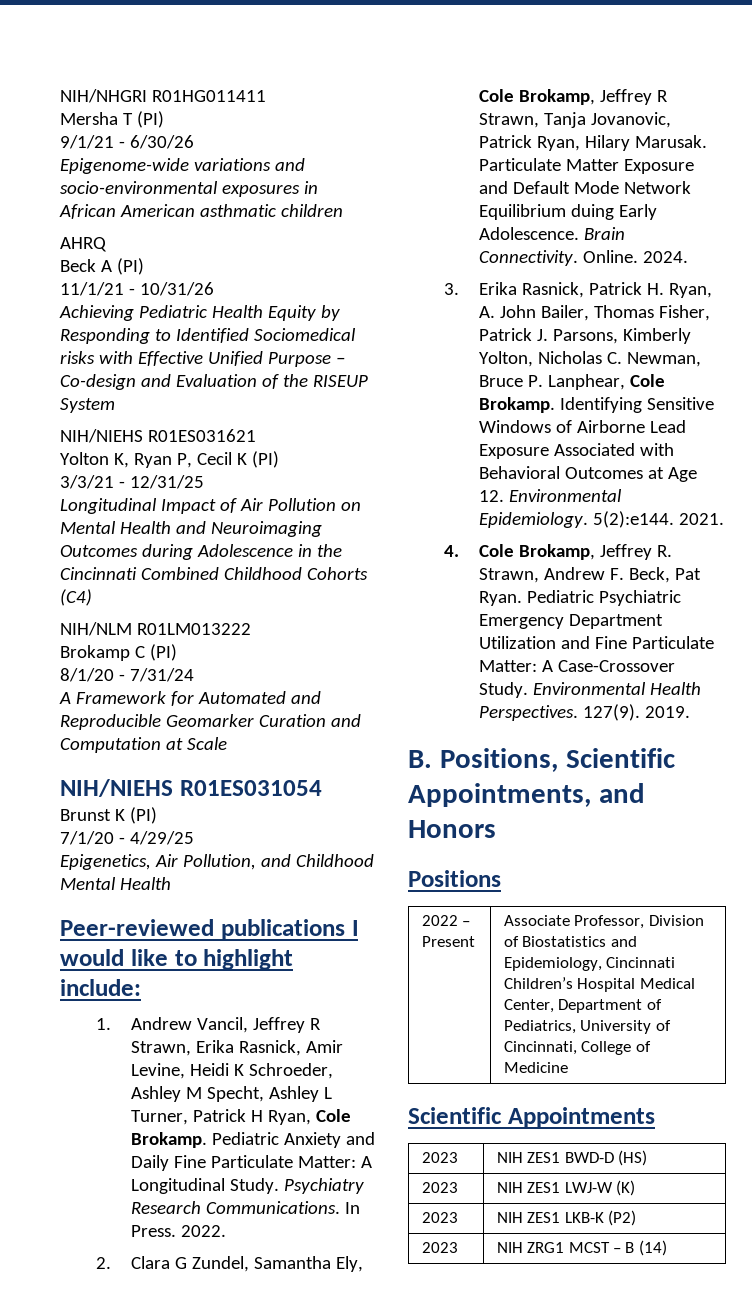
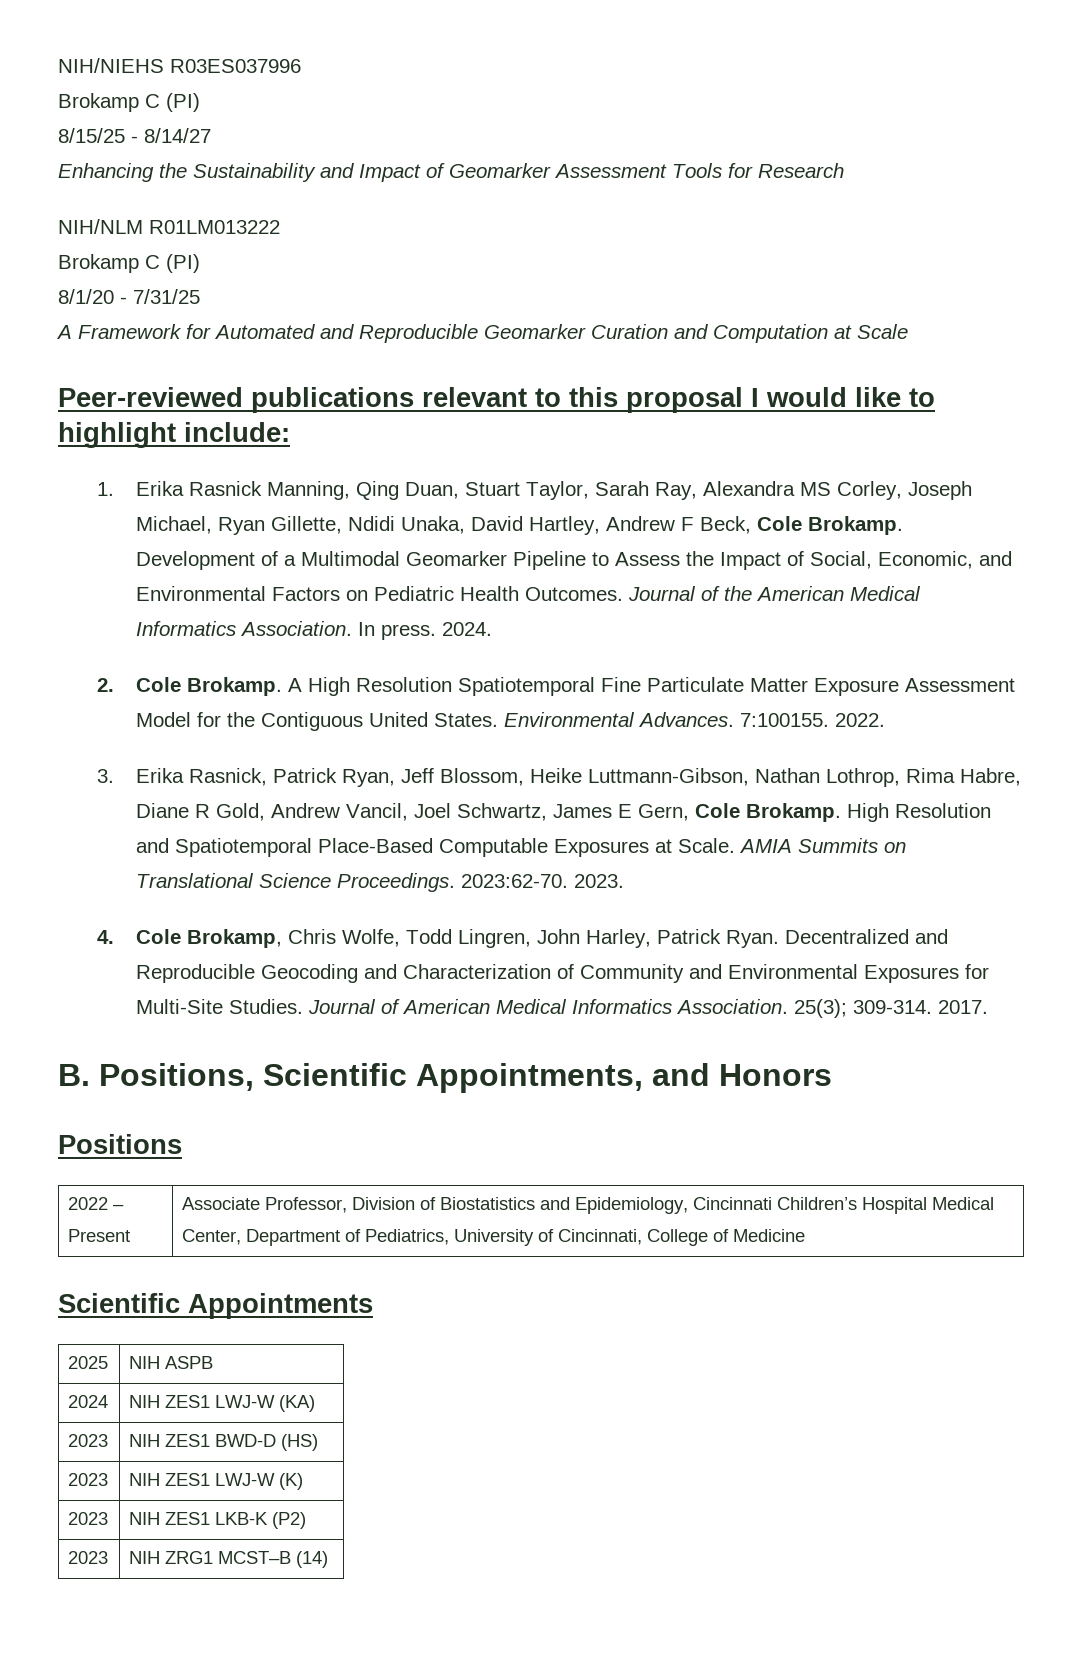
[60,89,266,103] [60,111,164,128] [60,135,194,149] [60,158,305,174] [60,181,318,197] [59,204,343,219] [60,237,107,252] [60,258,144,275] [60,282,214,296] [59,305,340,321] [60,328,356,344] [60,351,345,367] [60,374,368,390] [60,398,115,413] [60,429,256,443] [60,451,279,468] [60,475,204,489] [60,498,361,514] [60,521,322,537] [60,544,342,560] [60,567,368,580] [60,589,92,606] NIH/NHGRI R01HG011411 // Mersha T (PI) // 9/1/21 - 6/30/26 // Epigenome-wide variations and socio-environmental exposures in African American asthmatic children // AHRQ // Beck A (PI) // 11/1/21 - 10/31/26 // Achieving Pediatric Health Equity by Responding to Identified Sociomedical risks with Effective Unified Purpose – Co-design and Evaluation of the RISEUP System // NIH/NIEHS R01ES031621 // Yolton K, Ryan P, Cecil K (PI) // 3/3/21 - 12/31/25 // Longitudinal Impact of Air Pollution on Mental Health and Neuroimaging Outcomes during Adolescence in the Cincinnati Combined Childhood Cohorts (C4) -> [58,58,301,73] [58,93,200,112] [58,128,211,143] [58,163,844,182] NIH/NIEHS R03ES037996 // Brokamp C (PI) // 8/15/25 - 8/14/27 // Enhancing the Sustainability and Impact of Geomarker Assessment Tools for Research
[129,668,194,682] 7/31/24 -> [133,289,200,304] 7/31/25
[60,779,322,797] [60,807,157,824] [60,831,194,845] [60,854,374,870] [60,877,171,890] [60,919,345,940] NIH/NIEHS R01ES031054 // Brunst K (PI) // 7/1/20 - 4/29/25 // Epigenetics, Air Pollution, and Childhood Mental Health // Peer-reviewed publications -> [58,387,743,413] Peer-reviewed publications relevant to this proposal
[131,1017,322,1033] [131,1040,344,1056] [131,1063,334,1079] [131,1086,333,1102] [131,1109,352,1125] [131,1132,376,1148] [131,1155,373,1171] [131,1178,365,1194] [131,1201,361,1214] [131,1225,227,1237] [95,1256,364,1272] [479,89,669,105] [479,112,672,128] [479,135,708,151] [479,158,695,174] [479,181,692,194] [479,204,658,220] [479,227,626,240] [479,250,689,266] [443,282,713,298] [479,305,711,321] [479,328,692,344] [479,351,702,367] [479,374,666,390] [479,397,715,413] [479,420,687,433] [479,443,675,459] [479,466,698,482] [479,489,623,502] [479,511,725,528] [443,544,673,560] [479,567,702,583] [479,590,682,606] [479,614,664,629] [479,636,715,649] [479,660,676,672] [479,682,702,698] [479,704,691,721] Andrew Vancil, Jeffrey R Strawn, Erika Rasnick, Amir Levine, Heidi K Schroeder, Ashley M Specht, Ashley L Turner, Patrick H Ryan, Cole Brokamp. Pediatric Anxiety and Daily Fine Particulate Matter: A Longitudinal Study. Psychiatry Research Communications. In Press. 2022. // 2. Clara G Zundel, Samantha Ely, Cole Brokamp, Jeffrey R Strawn, Tanja Jovanovic, Patrick Ryan, Hilary Marusak. Particulate Matter Exposure and Default Mode Network Equilibrium duing Early Adolescence. Brain Connectivity. Online. 2024. // 3. Erika Rasnick, Patrick H. Ryan, A. John Bailer, Thomas Fisher, Patrick J. Parsons, Kimberly Yolton, Nicholas C. Newman, Bruce P. Lanphear, Cole Brokamp. Identifying Sensitive Windows of Airborne Lead Exposure Associated with Behavioral Outcomes at Age 12. Environmental Epidemiology. 5(2):e144. 2021. // 4. Cole Brokamp, Jeffrey R. Strawn, Andrew F. Beck, Pat Ryan. Pediatric Psychiatric Emergency Department Utilization and Fine Particulate Matter: A Case-Crossover Study. Environmental Health Perspectives. 127(9). 2019. -> [136,481,973,500] [136,516,904,535] [136,551,1013,570] [136,586,922,601] [136,621,493,640] [97,677,1016,696] [136,712,886,731] [97,768,1022,787] [136,803,992,822] [136,838,907,857] [136,873,625,892] [97,929,949,948] [136,964,990,983] [136,999,989,1018] Erika Rasnick Manning, Qing Duan, Stuart Taylor, Sarah Ray, Alexandra MS Corley, Joseph Michael, Ryan Gillette, Ndidi Unaka, David Hartley, Andrew F Beck, Cole Brokamp. Development of a Multimodal Geomarker Pipeline to Assess the Impact of Social, Economic, and Environmental Factors on Pediatric Health Outcomes. Journal of the American Medical Informatics Association. In press. 2024. // 2. Cole Brokamp. A High Resolution Spatiotemporal Fine Particulate Matter Exposure Assessment Model for the Contiguous United States. Environmental Advances. 7:100155. 2022. // 3. Erika Rasnick, Patrick Ryan, Jeff Blossom, Heike Luttmann-Gibson, Nathan Lothrop, Rima Habre, Diane R Gold, Andrew Vancil, Joel Schwartz, James E Gern, Cole Brokamp. High Resolution and Spatiotemporal Place-Based Computable Exposures at Scale. AMIA Summits on Translational Science Proceedings. 2023:62-70. 2023. // 4. Cole Brokamp, Chris Wolfe, Todd Lingren, John Harley, Patrick Ryan. Decentralized and Reproducible Geocoding and Characterization of Community and Environmental Exposures for Multi-Site Studies. Journal of American Medical Informatics Association. 25(3); 309-314. 2017.
(655, 1117) none -> [68,1356,109,1369] [129,1356,214,1369] [68,1395,109,1408] [129,1395,316,1412] // 2025 | NIH ASPB // 2024 | NIH ZES1 LWJ-W (KA)
[568,1242,635,1253] MCST – B -> [218,1551,292,1564] MCST–B

